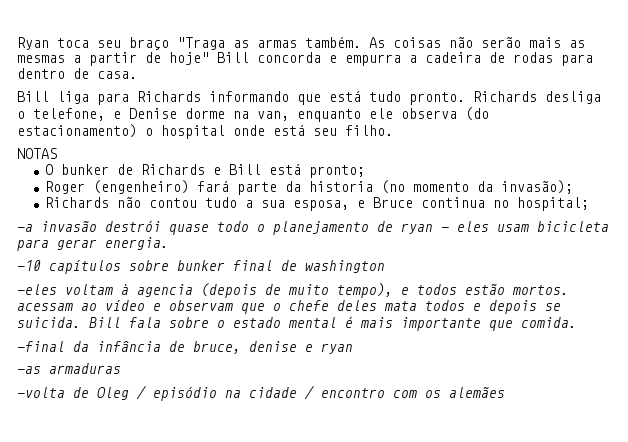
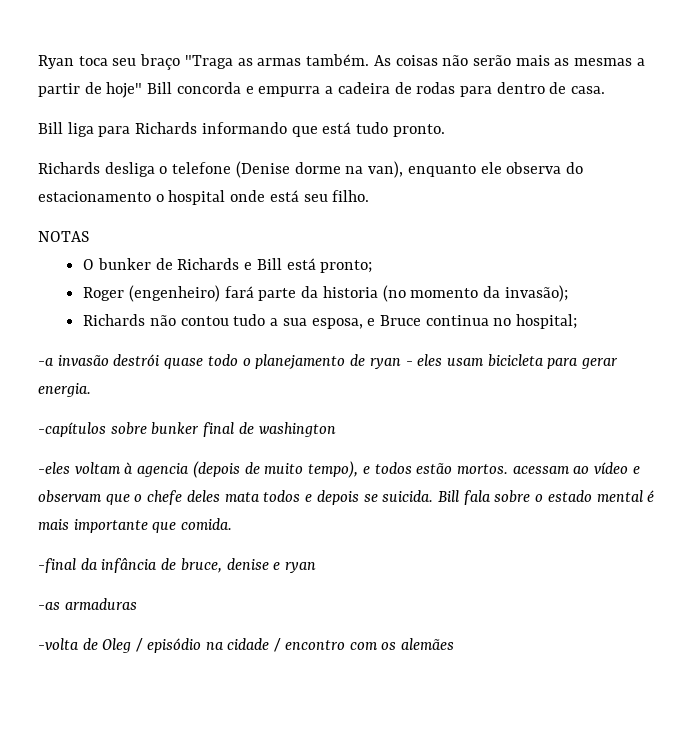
(465, 98) none -> (445, 130) //
[33,108,177,121] telefone, e Denise -> [172,161,290,178] telefone (Denise
[257,111,289,121] van, -> [368,161,404,178] van),
[465,107,489,121] [17,124,137,138] (do estacionamento) -> [565,162,583,174] [38,191,151,202] do estacionamento
[17,260,121,274] -10 capítulos -> [38,422,106,437] -capítulos

